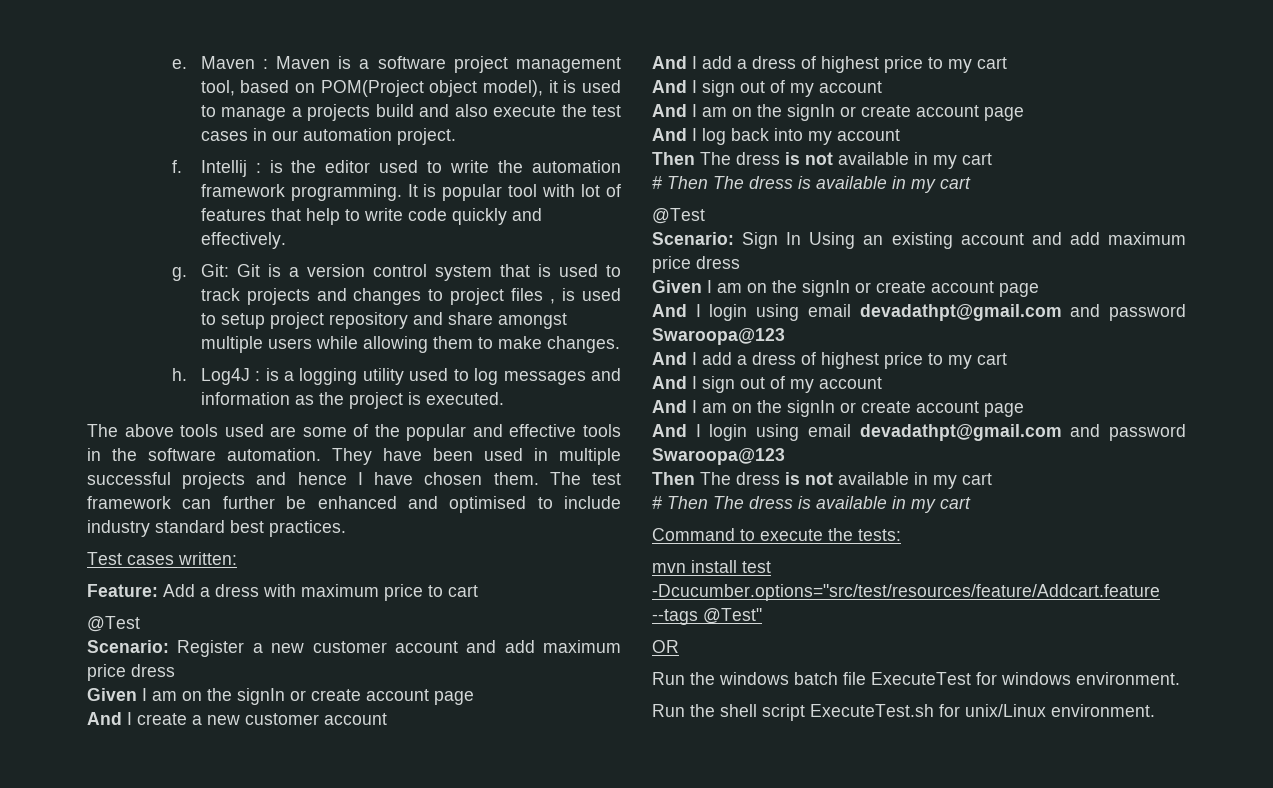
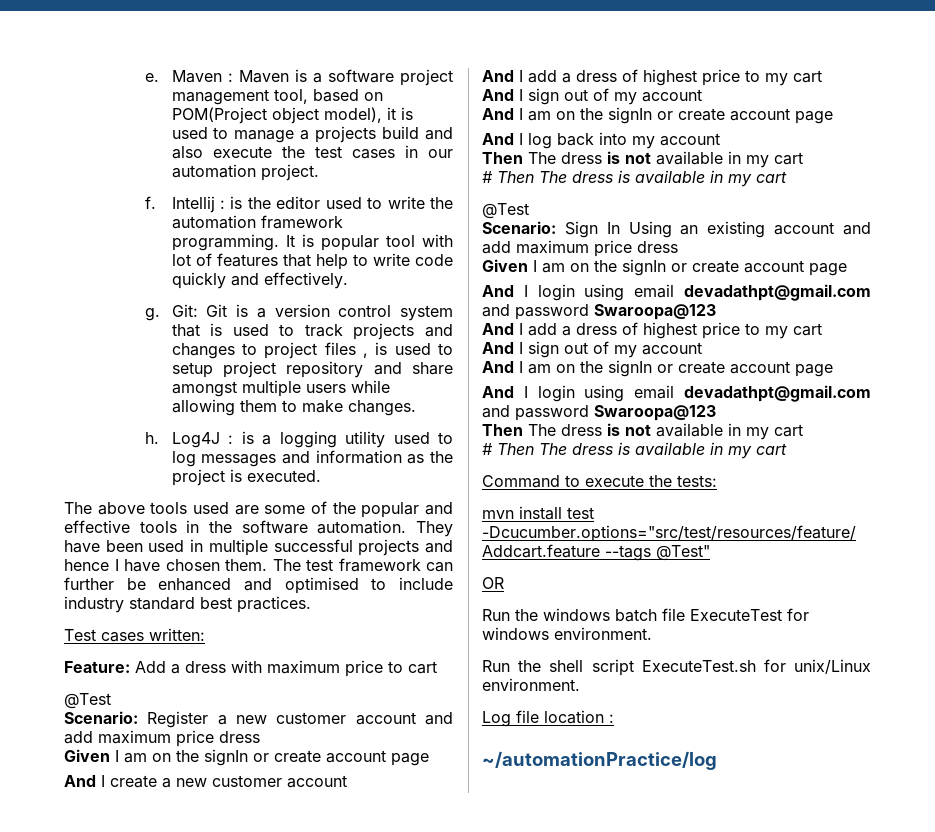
(1155, 710) none -> [482,710,614,727] [482,751,717,770] // Log file location : // ~/automationPractice/log

